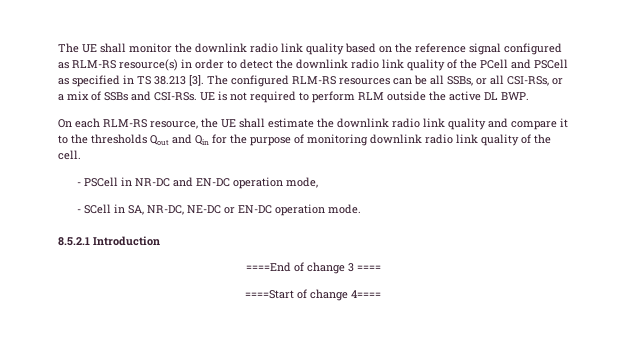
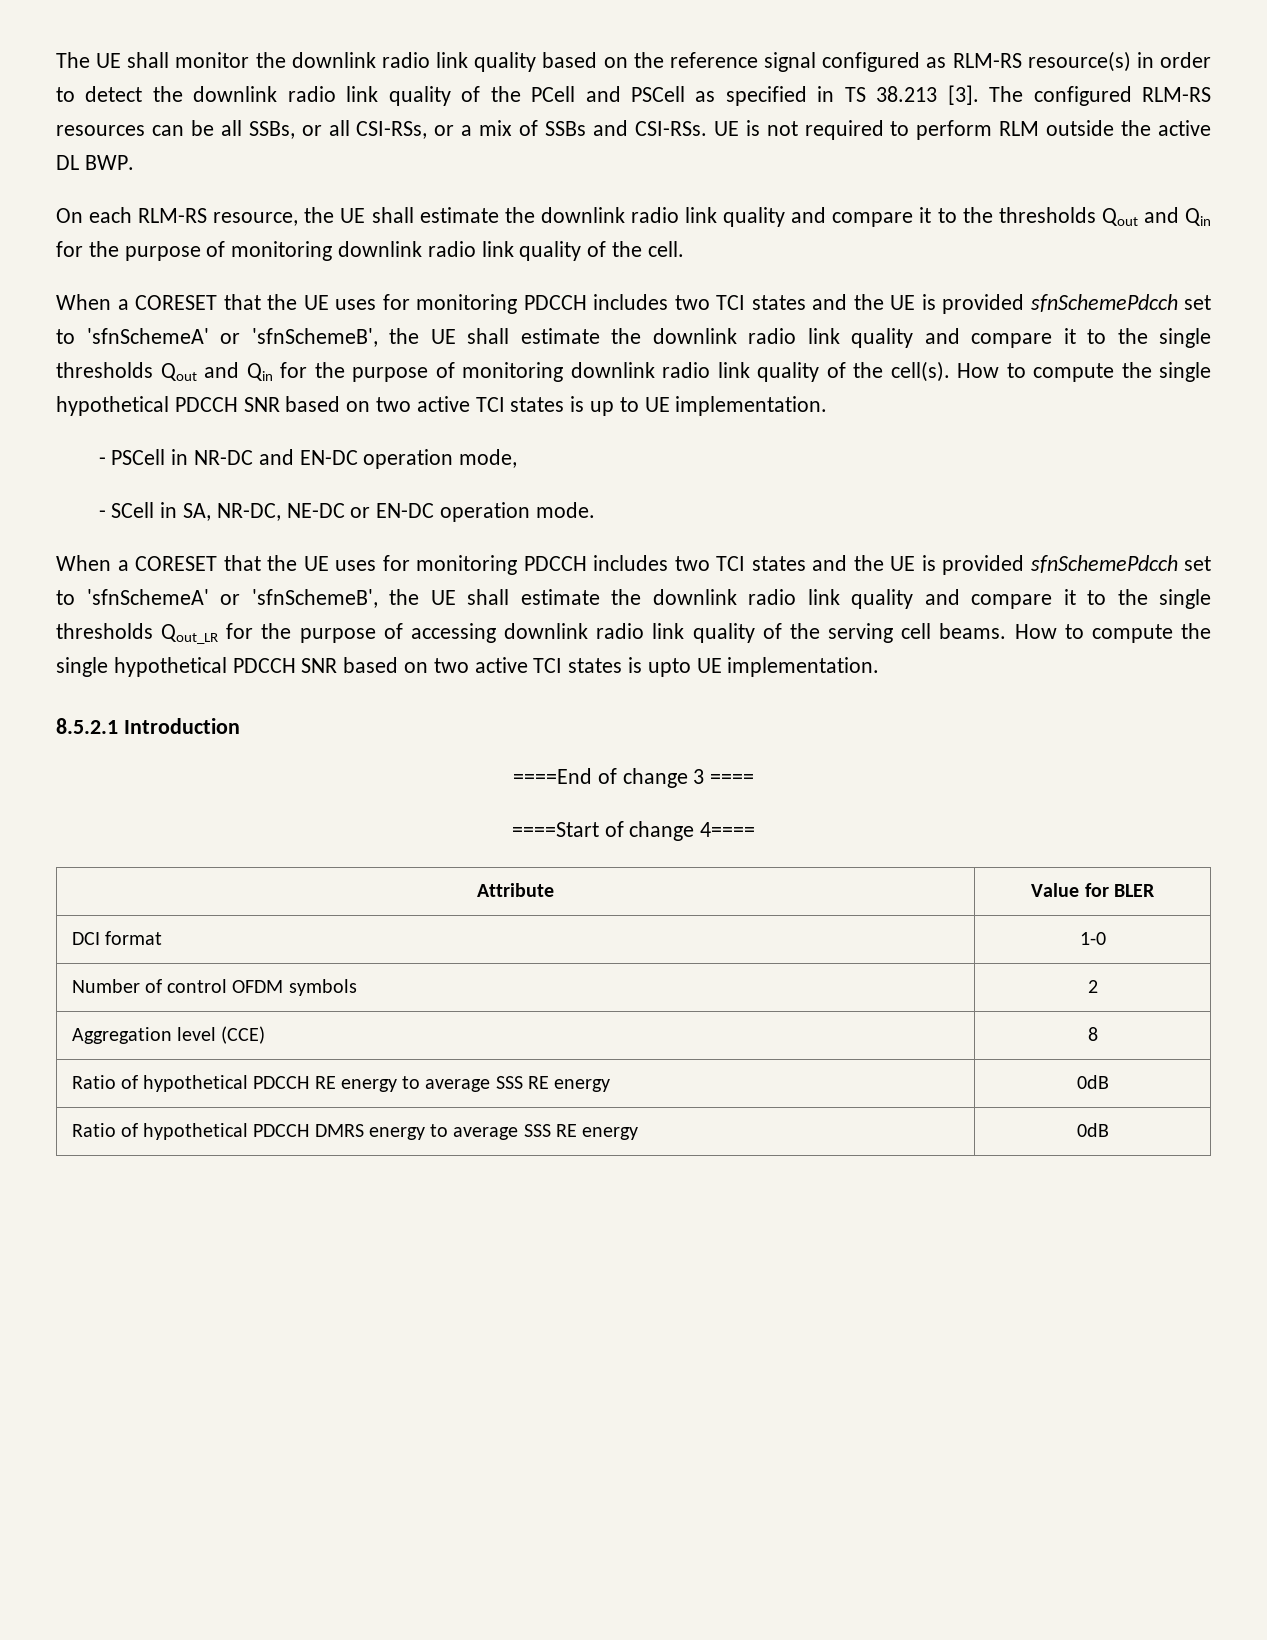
(81, 155) none -> [56,294,1211,314] [56,328,1211,348] [56,361,1211,382] [56,396,828,416] // When a CORESET that the UE uses for monitoring PDCCH includes two TCI states and the UE is provided sfnSchemePdcch set to 'sfnSchemeA' or 'sfnSchemeB', the UE shall estimate the downlink radio link quality and compare it to the single thresholds Qout and Qin for the purpose of monitoring downlink radio link quality of the cell(s). How to compute the single hypothetical PDCCH SNR based on two active TCI states is up to UE implementation.
(361, 209) none -> [56,555,1211,575] [56,589,1211,609] [56,623,1211,644] [56,657,880,677] // When a CORESET that the UE uses for monitoring PDCCH includes two TCI states and the UE is provided sfnSchemePdcch set to 'sfnSchemeA' or 'sfnSchemeB', the UE shall estimate the downlink radio link quality and compare it to the single thresholds Qout_LR for the purpose of accessing downlink radio link quality of the serving cell beams. How to compute the single hypothetical PDCCH SNR based on two active TCI states is upto UE implementation.
(381, 294) none -> [477,883,554,897] [1031,883,1155,897] [71,931,162,945] [1079,932,1106,945] [71,979,357,996] [1087,980,1098,993] [71,1026,266,1044] [1087,1027,1098,1041] [71,1075,611,1092] [1076,1075,1109,1089] [71,1123,639,1140] [1076,1123,1109,1137] // Attribute | Value for BLER // DCI format | 1-0 // Number of control OFDM symbols | 2 // Aggregation level (CCE) | 8 // Ratio of hypothetical PDCCH RE energy to average SSS RE energy | 0dB // Ratio of hypothetical PDCCH DMRS energy to average SSS RE energy | 0dB

